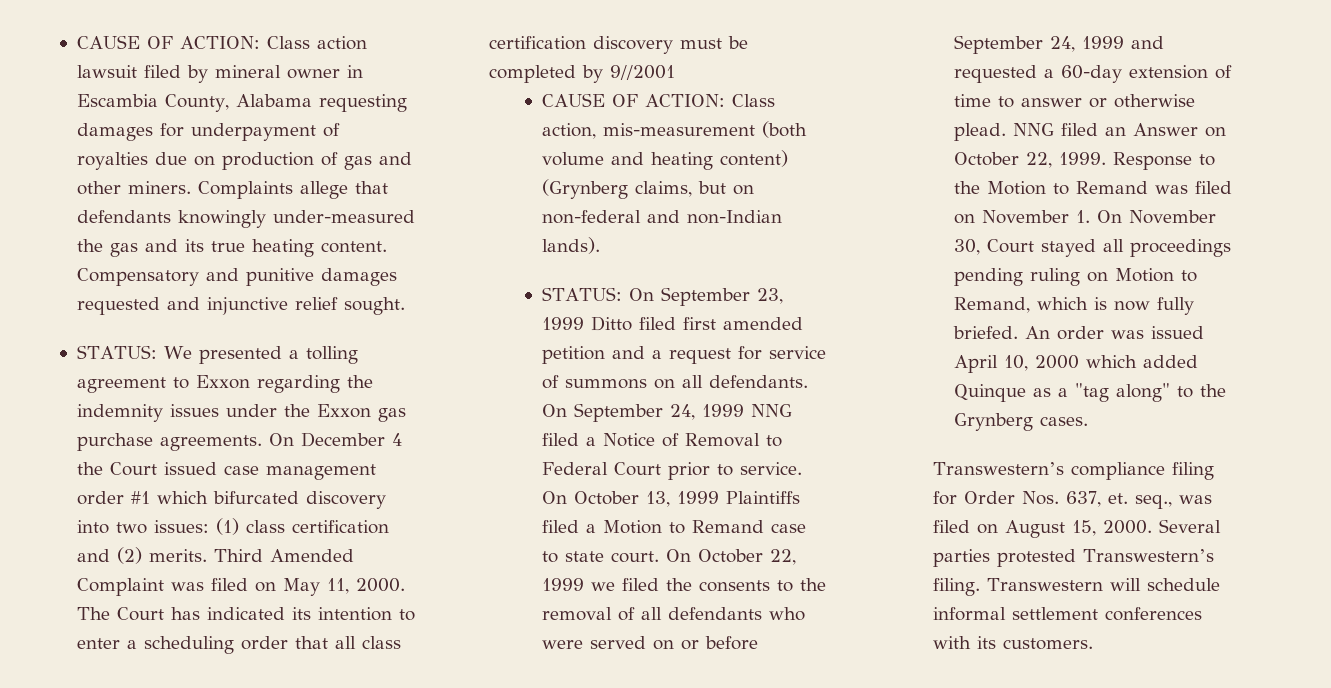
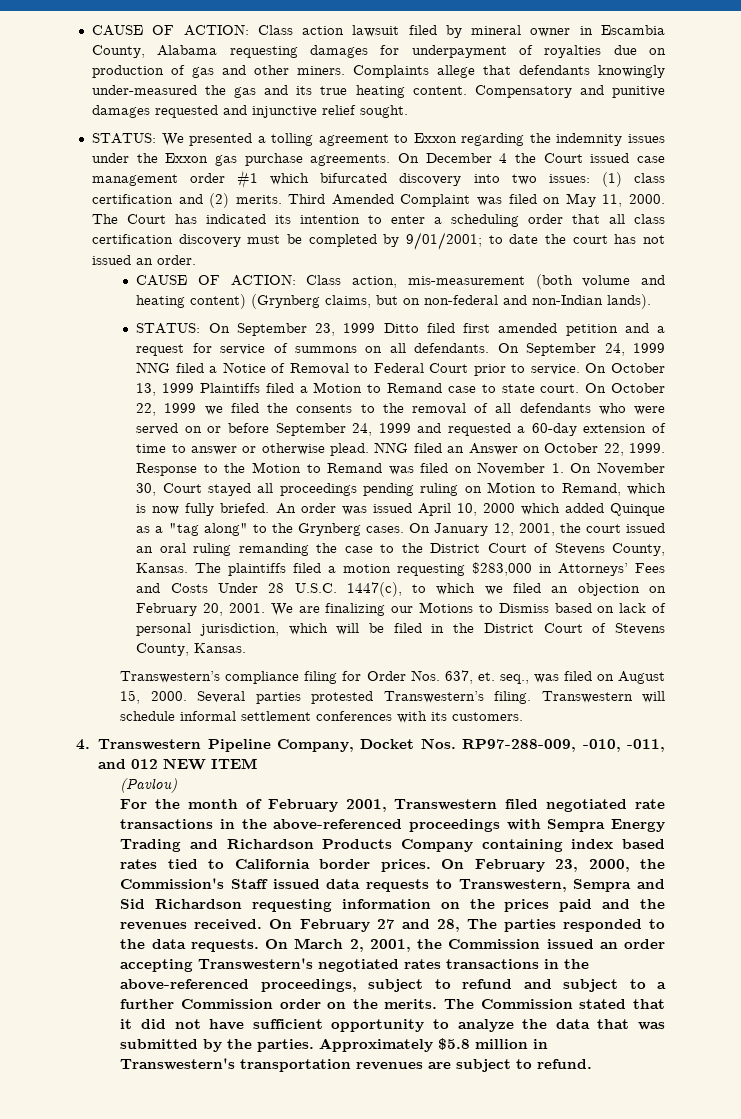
[609,65,675,80] 9//2001 -> [405,232,666,250] [91,255,196,265] 9/01/2001; to date the court has not issued an order.
(1088, 421) none -> [409,523,665,536] [136,543,665,556] [136,562,665,576] [136,582,667,597] [136,602,666,616] [136,623,665,636] [136,643,247,656] On January 12, 2001, the court issued an oral ruling remanding the case to the District Court of Stevens County, Kansas. The plaintiffs filed a motion requesting $283,000 in Attorneys’ Fees and Costs Under 28 U.S.C. 1447(c), to which we filed an objection on February 20, 2001. We are finalizing our Motions to Dismiss based on lack of personal jurisdiction, which will be filed in the District Court of Stevens County, Kansas.
(1093, 644) none -> [76,738,665,752] [98,758,258,770] [120,778,178,793] [120,799,666,812] [120,819,665,832] [120,839,665,852] [120,859,666,872] [120,878,665,892] [120,899,666,912] [120,919,665,932] [120,938,665,952] [120,958,590,972] [120,979,666,992] [120,999,665,1009] [120,1019,665,1032] [120,1038,549,1052] [120,1058,593,1072] // 4. Transwestern Pipeline Company, Docket Nos. RP97-288-009, -010, -011, and 012 NEW ITEM // (Pavlou) // For the month of February 2001, Transwestern filed negotiated rate transactions in the above-referenced proceedings with Sempra Energy Trading and Richardson Products Company containing index based rates tied to California border prices. On February 23, 2000, the Commission's Staff issued data requests to Transwestern, Sempra and Sid Richardson requesting information on the prices paid and the revenues received. On February 27 and 28, The parties responded to the data requests. On March 2, 2001, the Commission issued an order accepting Transwestern's negotiated rates transactions in the above-referenced proceedings, subject to refund and subject to a further Commission order on the merits. The Commission stated that it did not have sufficient opportunity to analyze the data that was submitted by the parties. Approximately $5.8 million in Transwestern's transportation revenues are subject to refund.

